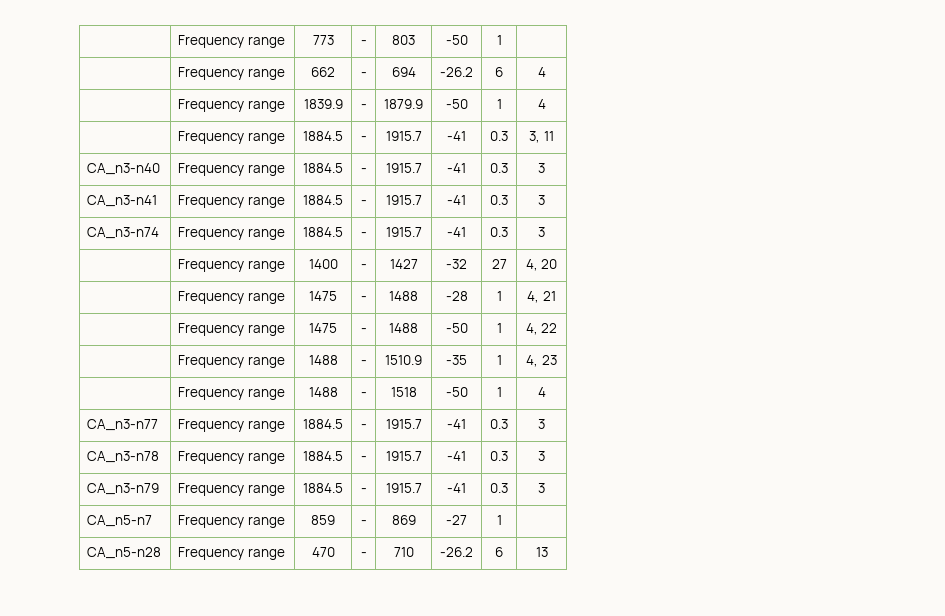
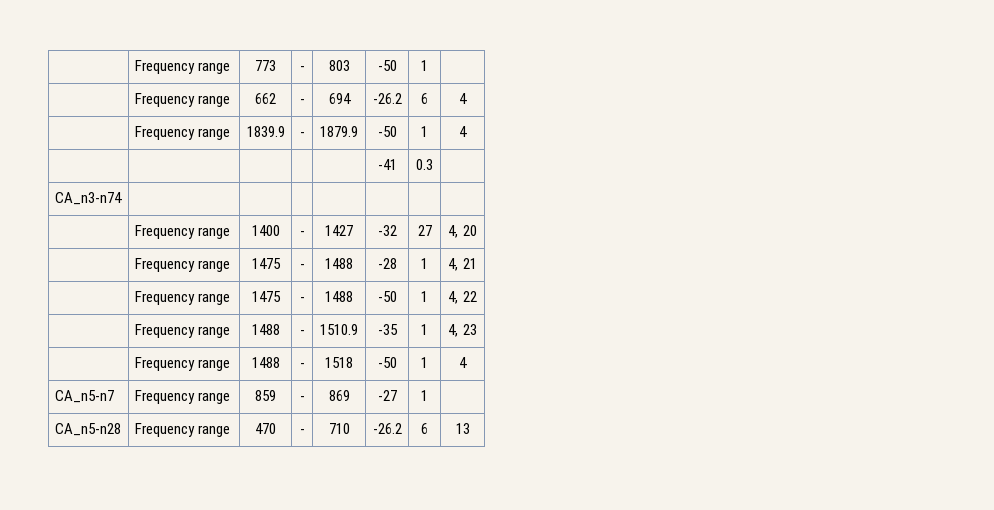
[178,131,285,144] [303,131,343,141] [360,136,367,141] [385,131,422,141] [447,131,466,141] [490,131,508,141] [529,131,554,143] [87,163,161,175] [178,163,285,176] [303,163,343,173] [360,168,367,173] [385,163,422,173] [447,163,466,173] [490,163,508,173] [538,163,545,173] [87,195,158,207] [178,195,285,208] [303,195,343,205] [360,200,367,205] [385,195,422,205] [447,195,466,205] [490,195,508,205] [538,195,545,205] [87,227,160,239] [178,227,285,240] [303,227,343,237] [360,232,367,237] [385,227,422,237] [447,227,466,237] [490,227,508,237] [538,227,545,237] Frequency range | 1884.5 | - | 1915.7 | -41 | 0.3 | 3, 11 // CA_n3-n40 | Frequency range | 1884.5 | - | 1915.7 | -41 | 0.3 | 3 // CA_n3-n41 | Frequency range | 1884.5 | - | 1915.7 | -41 | 0.3 | 3 // CA_n3-n74 | Frequency range | 1884.5 | - | 1915.7 | -41 | 0.3 | 3 -> [377,159,397,170] [416,159,433,170] [54,192,122,205] | | | | -41 | 0.3 | // CA_n3-n74 | | | | | | |
[87,419,159,431] [178,419,285,432] [303,419,343,429] [360,424,367,429] [385,419,422,429] [447,419,466,429] [490,419,508,429] [538,419,545,429] [87,451,160,463] [178,451,285,464] [303,451,343,461] [360,456,367,461] [385,451,422,461] [447,451,466,461] [490,451,508,461] [538,451,545,461] [87,483,160,495] [178,483,285,496] [303,483,343,493] [360,488,367,493] [385,483,422,493] [447,483,466,493] [490,483,508,493] [538,483,545,493] // CA_n3-n77 | Frequency range | 1884.5 | - | 1915.7 | -41 | 0.3 | 3 // CA_n3-n78 | Frequency range | 1884.5 | - | 1915.7 | -41 | 0.3 | 3 // CA_n3-n79 | Frequency range | 1884.5 | - | 1915.7 | -41 | 0.3 | 3 -> (467, 362) none

